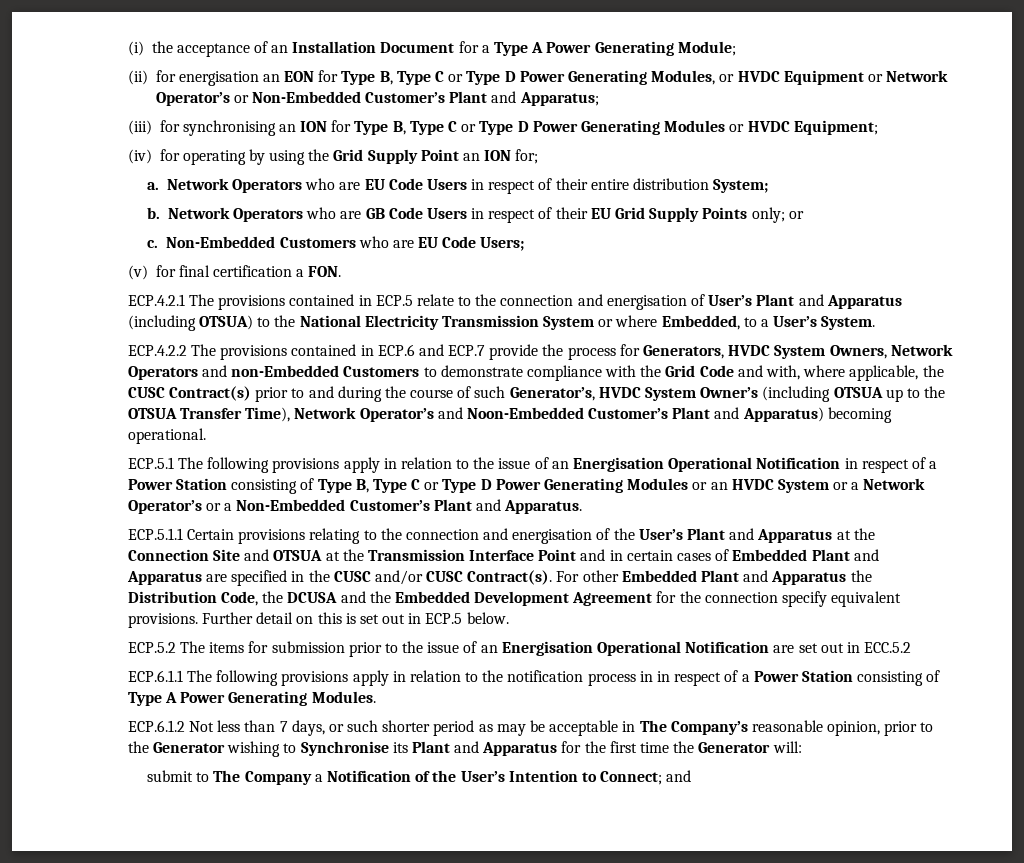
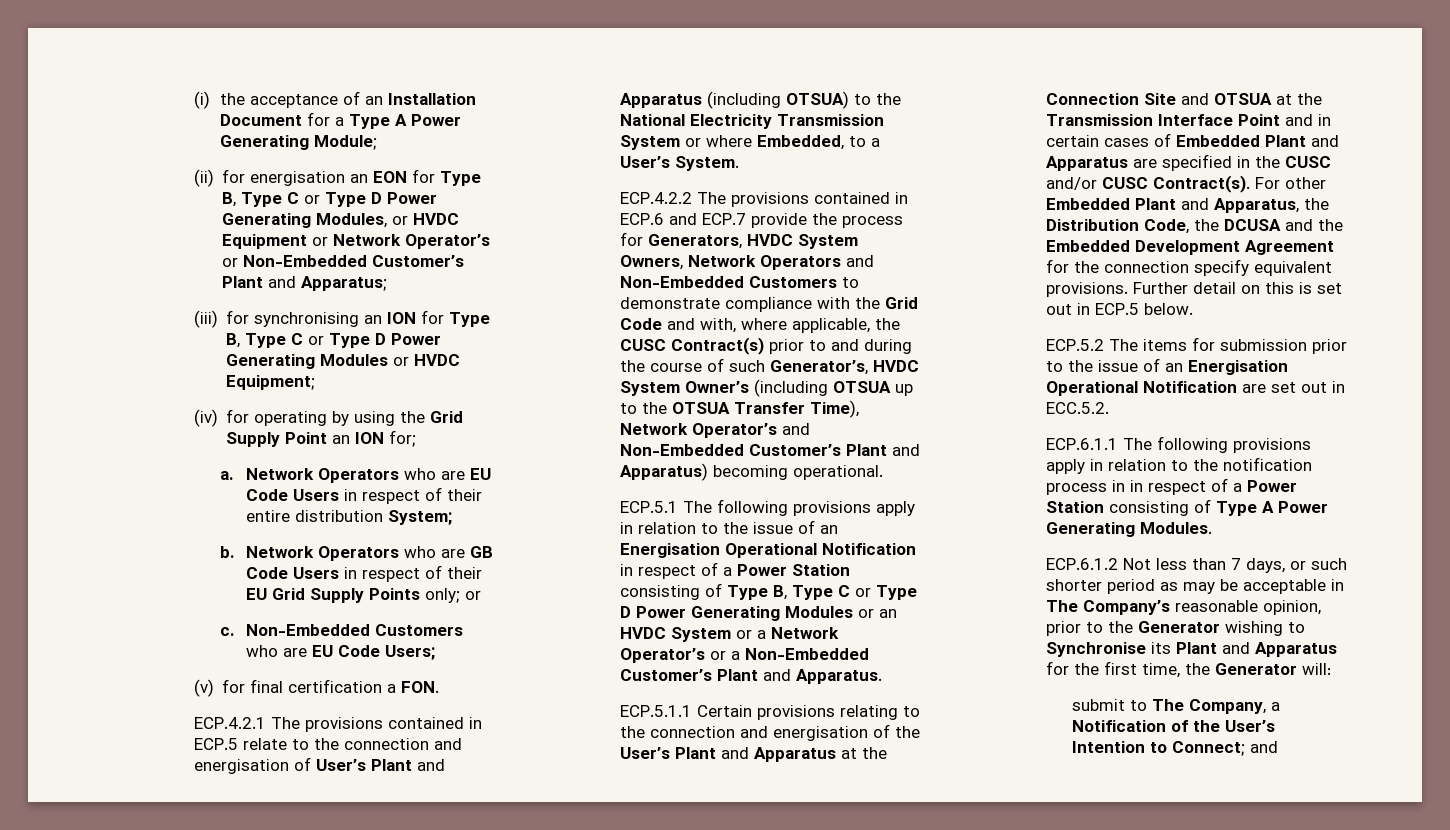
[231,365,340,377] non-Embedded -> [619,276,744,288] Non-Embedded
[466,407,584,419] Noon-Embedded -> [619,444,744,456] Non-Embedded
[771,571,847,585] Apparatus -> [1213,198,1299,213] Apparatus,
[864,642,912,653] ECC.5.2 -> [1045,402,1109,414] ECC.5.2.
[640,742,670,753] time -> [1141,663,1180,678] time,
[244,771,312,785] Company -> [1188,699,1266,714] Company,

